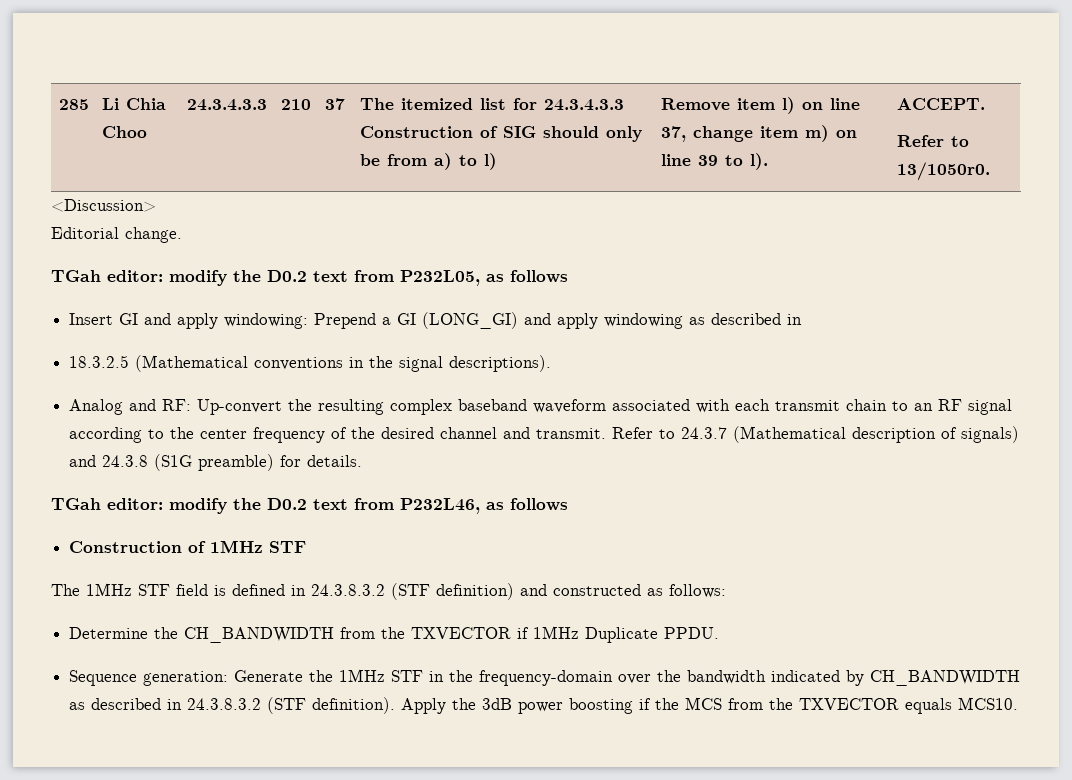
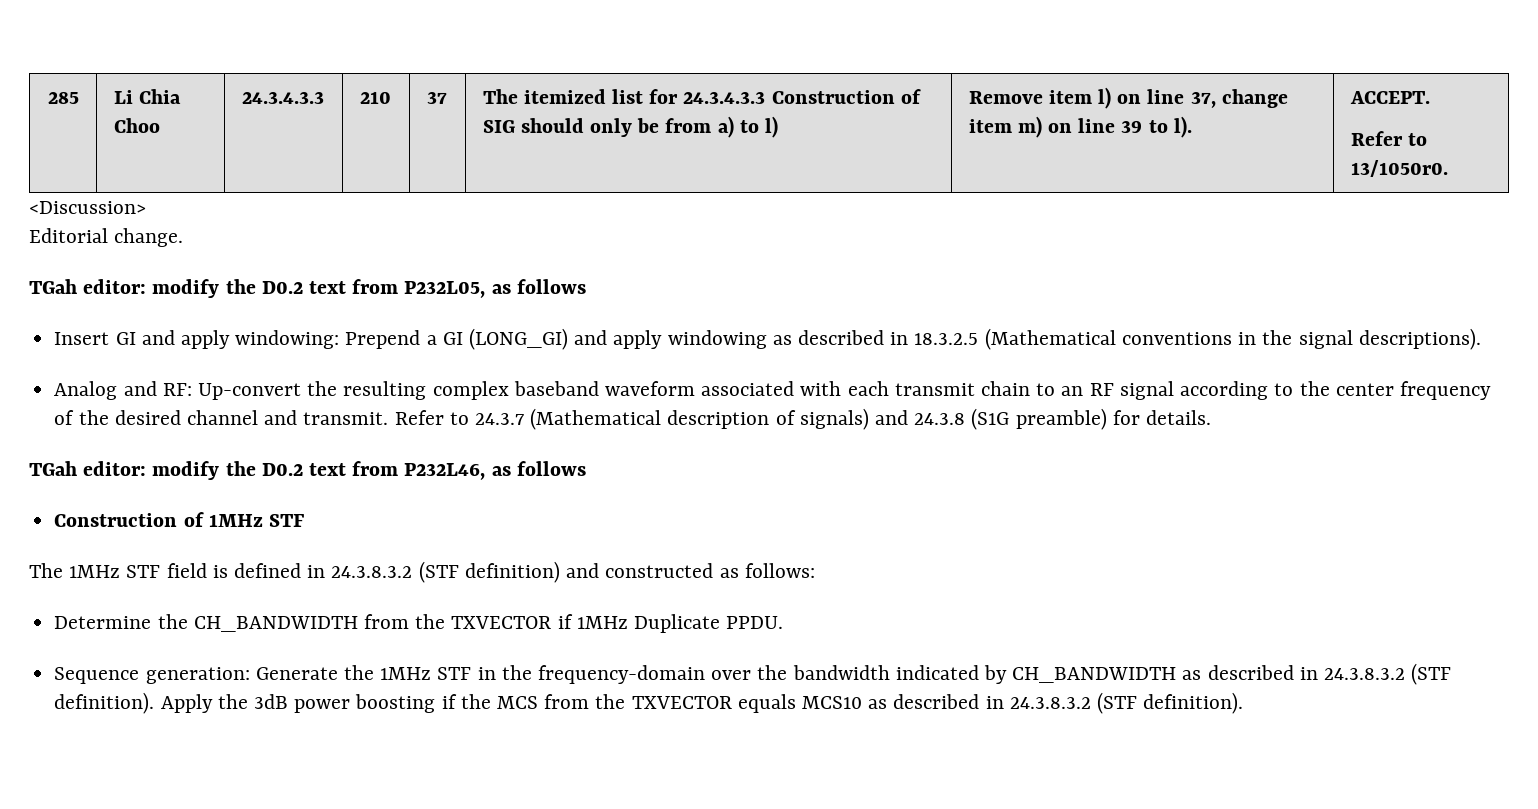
(803, 319) // -> (909, 338) none
[958,697,1019,710] MCS10. -> [802,692,1244,714] MCS10 as described in 24.3.8.3.2 (STF definition).

